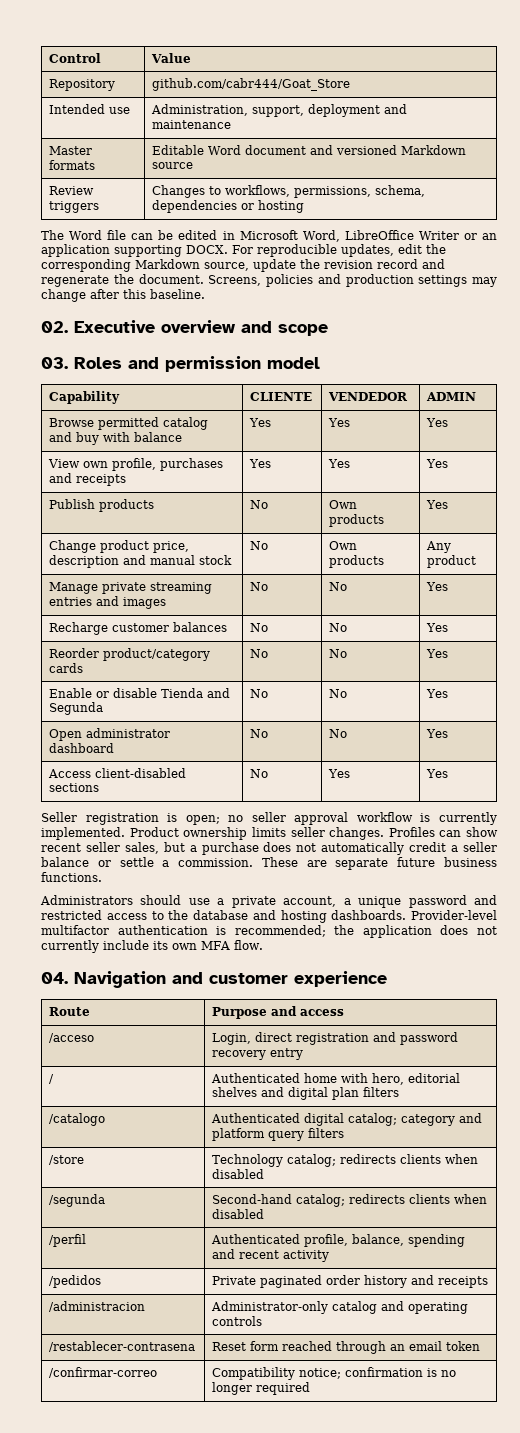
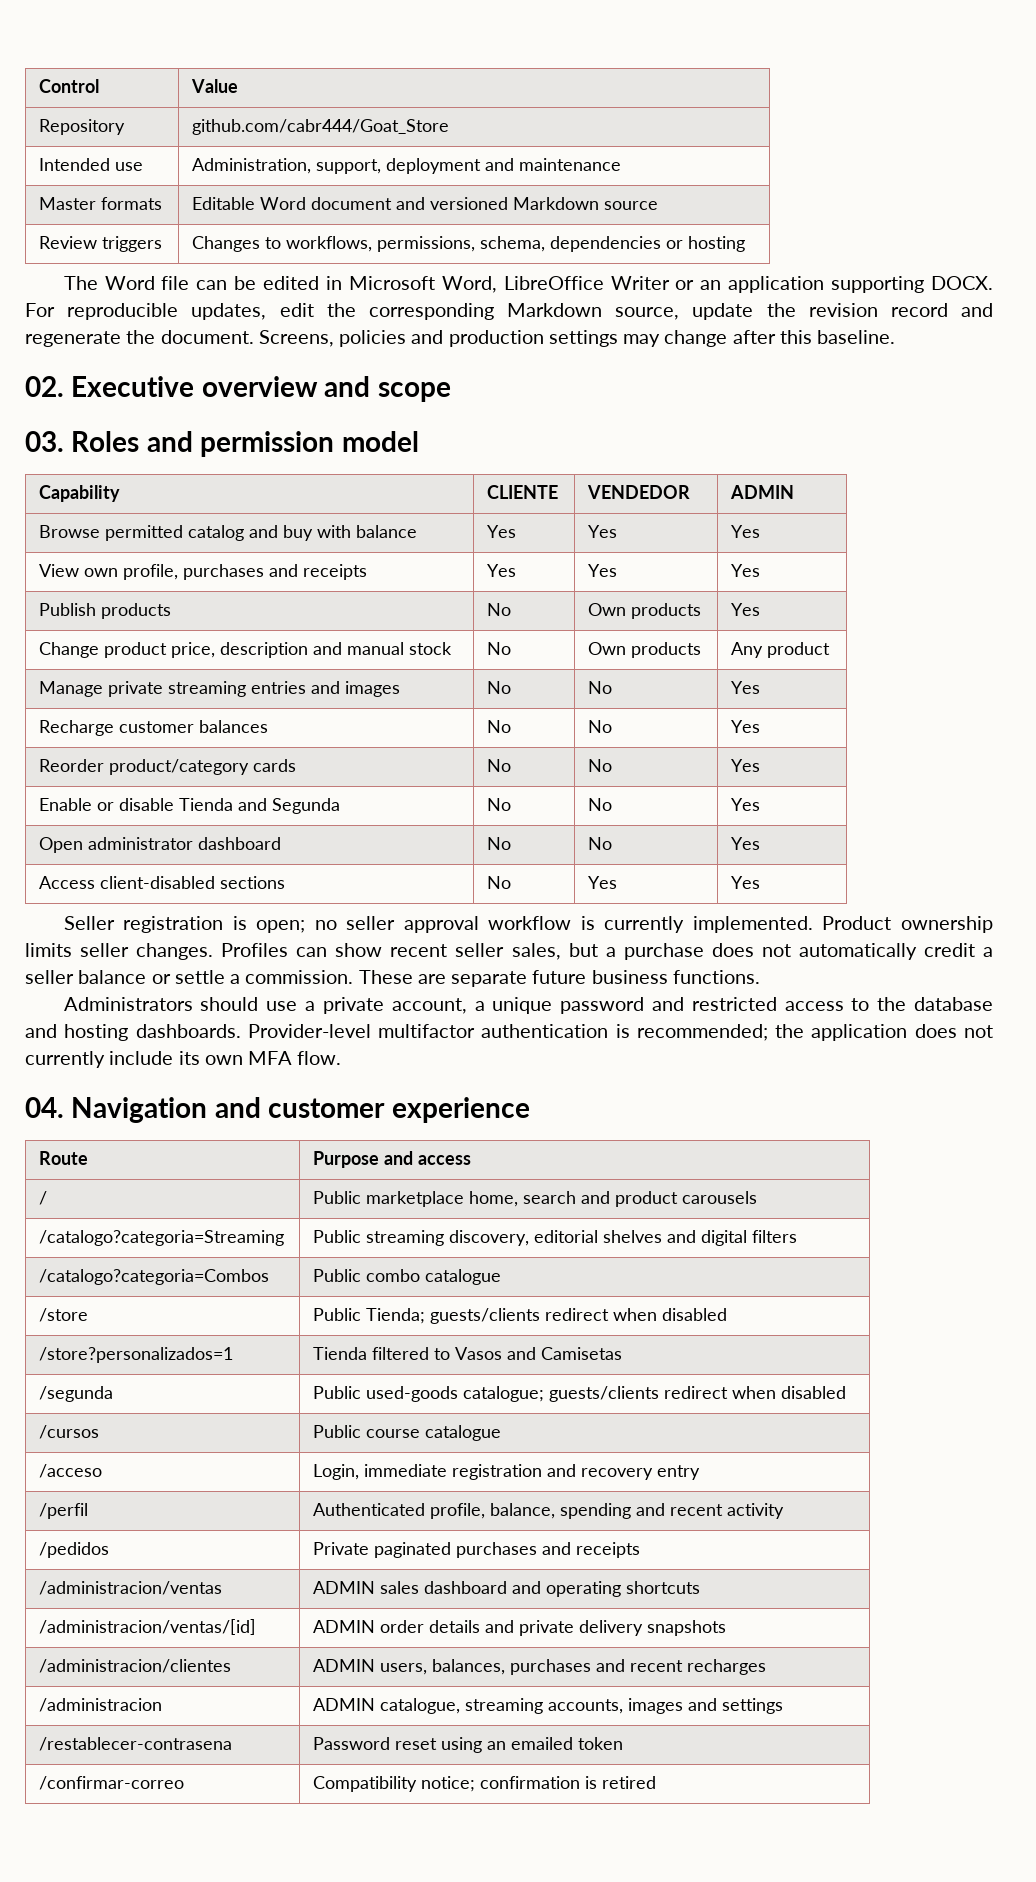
[49,1033,95,1043] [212,1032,459,1045] [212,1048,304,1060] [49,1074,55,1084] [211,1073,405,1085] /acceso | Login, direct registration and password recovery entry // / | Authenticated home with hero, -> [39,1191,48,1205] [313,1191,758,1207] [39,1230,285,1246] [313,1230,530,1246] / | Public marketplace home, search and product carousels // /catalogo?categoria=Streaming | Public streaming discovery,
[332,1087,400,1100] [49,1113,106,1126] [211,1113,483,1126] [212,1128,345,1141] [49,1155,85,1165] [212,1154,479,1167] [212,1169,265,1179] [49,1194,106,1207] [212,1194,488,1207] [212,1209,265,1219] plan filters // /catalogo | Authenticated digital catalog; category and platform query filters // /store | Technology catalog; redirects clients when disabled // /segunda | Second-hand catalog; redirects clients when disabled -> [752,1230,798,1243] [39,1269,270,1285] [313,1269,502,1285] [39,1308,89,1322] [313,1308,728,1324] [39,1347,234,1363] [313,1347,623,1360] [39,1386,114,1402] [313,1386,847,1402] [39,1425,100,1439] [313,1425,502,1441] [39,1464,103,1478] [313,1464,701,1480] filters // /catalogo?categoria=Combos | Public combo catalogue // /store | Public Tienda; guests/clients redirect when disabled // /store?personalizados=1 | Tienda filtered to Vasos and Camisetas // /segunda | Public used-goods catalogue; guests/clients redirect when disabled // /cursos | Public course catalogue // /acceso | Login, immediate registration and recovery entry
[326,1275,408,1288] order history -> [456,1542,538,1558] purchases
[49,1301,146,1312] [211,1301,469,1314] [212,1316,263,1326] [49,1341,196,1352] [212,1341,443,1354] /administracion | Administrator-only catalog and operating controls // /restablecer-contrasena | Reset form reached through an email -> [39,1581,223,1595] [313,1581,701,1597] [39,1619,257,1635] [313,1620,727,1636] [39,1659,232,1673] [313,1659,767,1675] [39,1698,163,1712] [313,1698,784,1714] [39,1737,233,1751] [313,1737,574,1753] /administracion/ventas | ADMIN sales dashboard and operating shortcuts // /administracion/ventas/[id] | ADMIN order details and private delivery snapshots // /administracion/clientes | ADMIN users, balances, purchases and recent recharges // /administracion | ADMIN catalogue, streaming accounts, images and settings // /restablecer-contrasena | Password reset using an emailed
[441,1370,457,1377] [212,1382,311,1395] no longer required -> [602,1776,657,1789] retired

